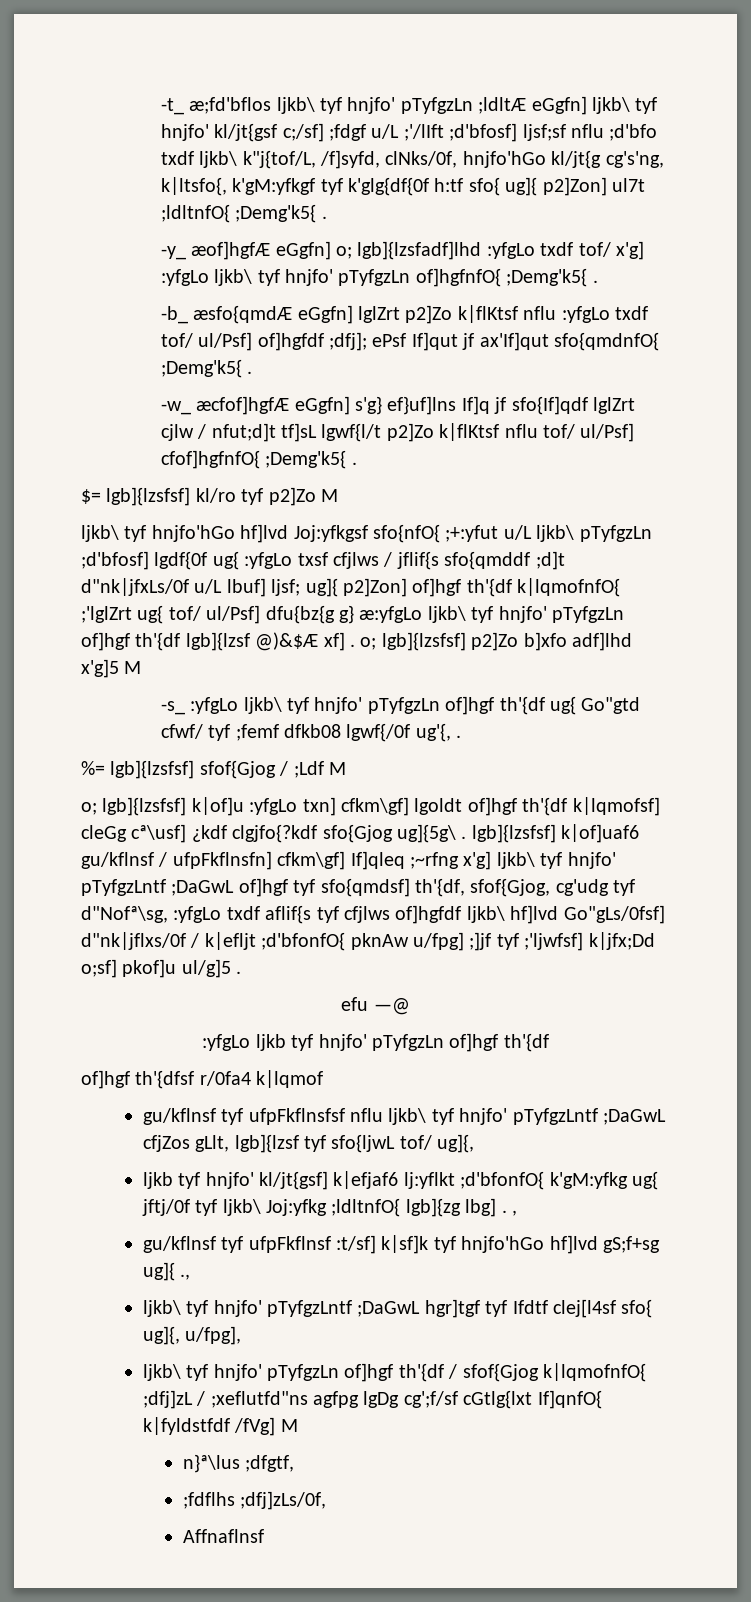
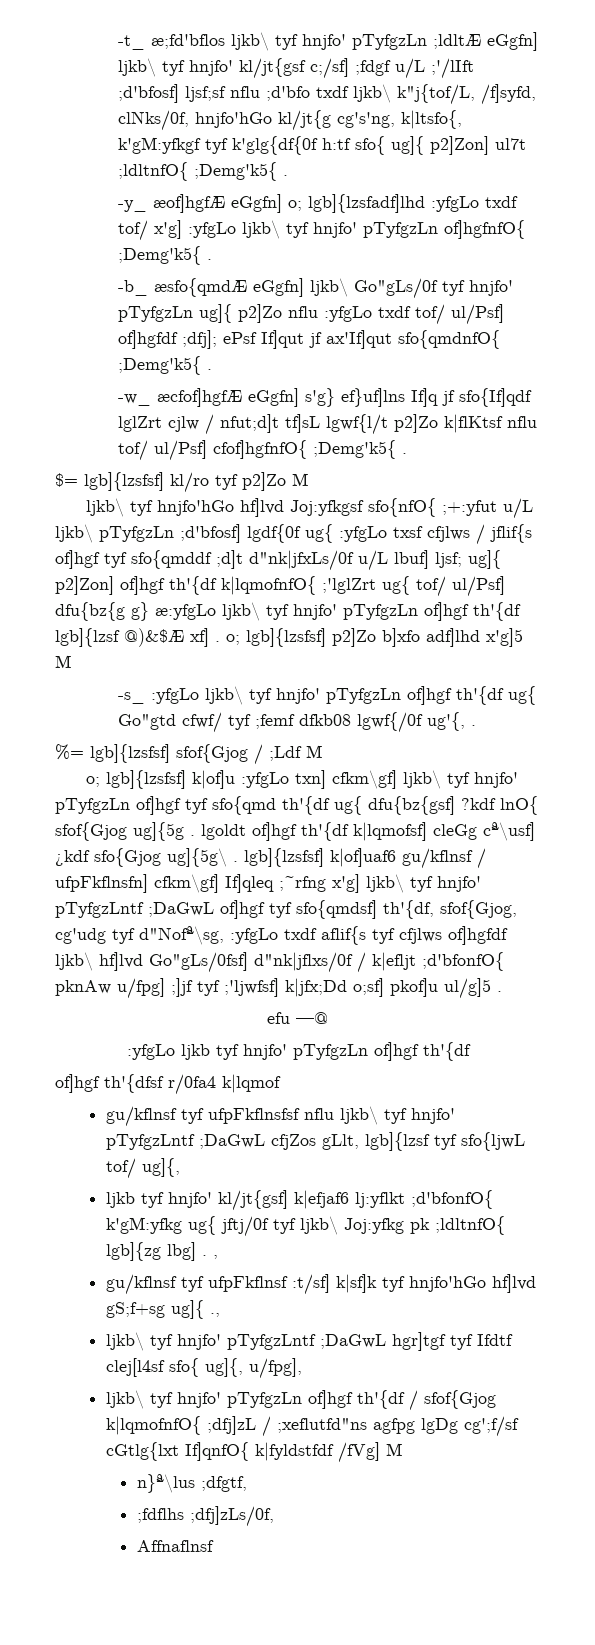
[357,305,518,324] lglZrt p2]Zo k|flKtsf -> [309,278,513,299] [117,304,282,323] ljkb\ Go"gLs/0f tyf hnjfo' pTyfgzLn ug]{ p2]Zo
(439, 560) none -> [55,550,127,569] of]hgf tyf
(409, 806) none -> [402,770,518,789] [55,796,538,815] [55,822,195,841] ljkb\ tyf hnjfo' pTyfgzLn of]hgf tyf sfo{qmd th'{df ug{ dfu{bz{gsf] ?kdf lnO{ sfof{Gjog ug]{5g .
[232,824,318,843] clgjfo{?kdf -> (90, 858) none
(328, 1207) none -> [409,1218,430,1234] pk

